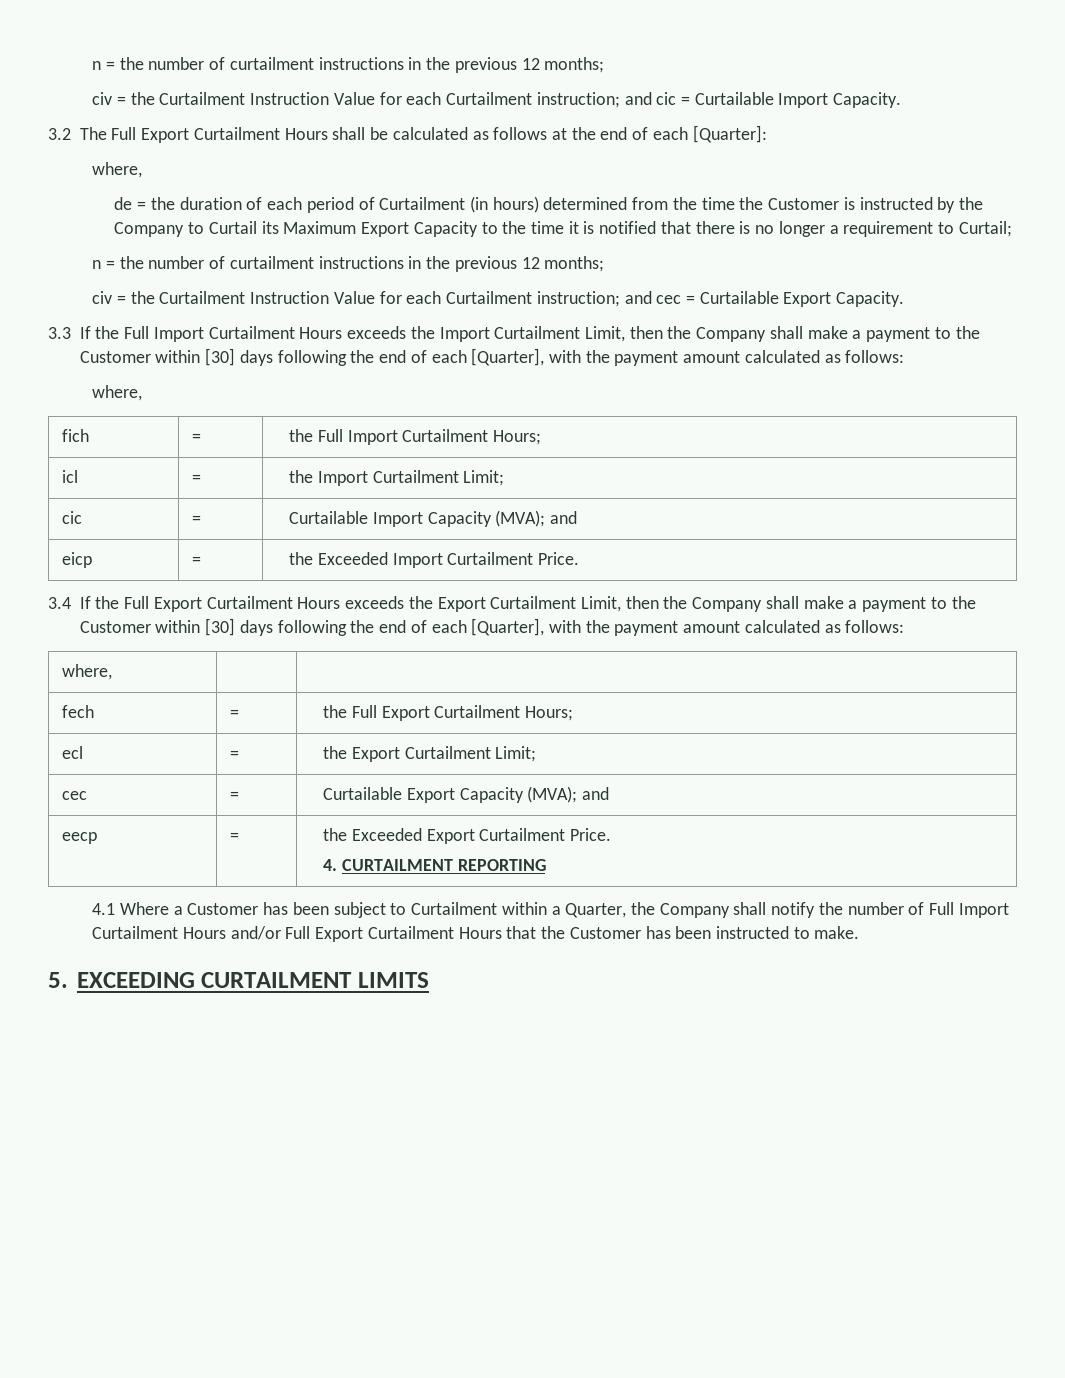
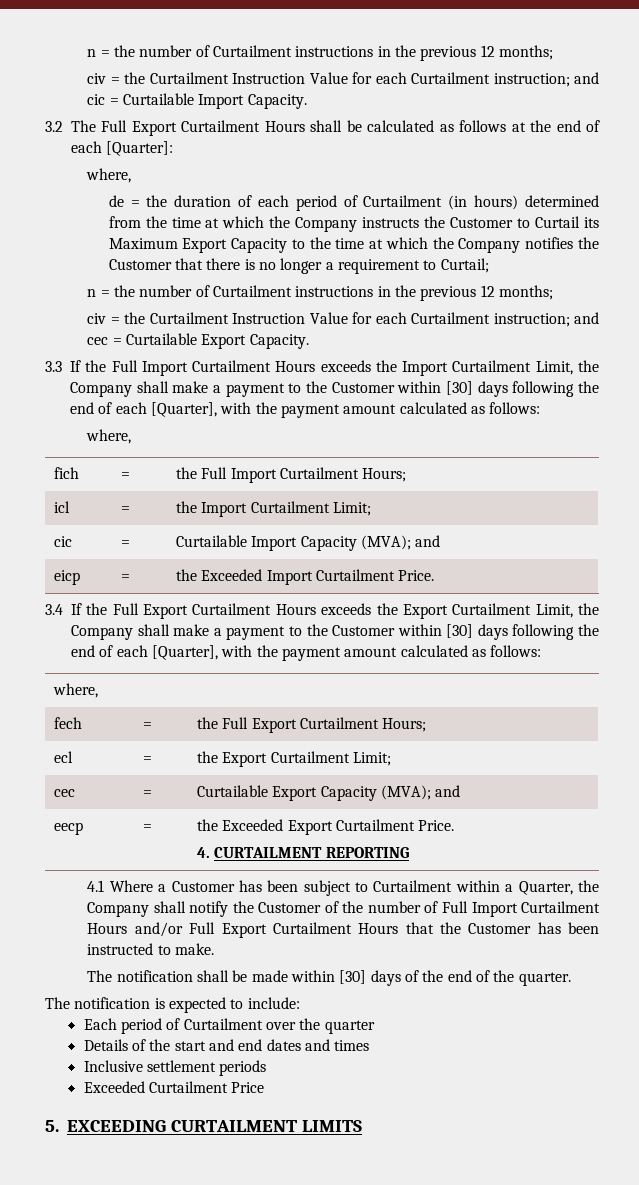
[92,57,314,70] n = the number of curtailment -> [87,45,293,57] n = the number of Curtailment
[739,197,983,213] [114,222,185,237] the Customer is instructed by the Company -> [205,216,514,232] at which the Company instructs the Customer
[568,221,657,234] it is notified -> [369,237,599,253] [108,259,172,270] at which the Company notifies the Customer
[229,256,314,269] curtailment -> [213,285,293,297] Curtailment
[629,326,663,339] then -> (573, 368) none
[625,596,659,609] then -> (573, 611) none
(843, 908) none -> [258,901,364,913] Customer of the
(860, 932) none -> [87,970,571,986] [45,997,300,1013] [83,1018,375,1034] [83,1039,370,1051] [83,1060,267,1076] [83,1081,265,1093] // The notification shall be made within [30] days of the end of the quarter. // The notification is expected to include: // Each period of Curtailment over the quarter // Details of the start and end dates and times // Inclusive settlement periods // Exceeded Curtailment Price

